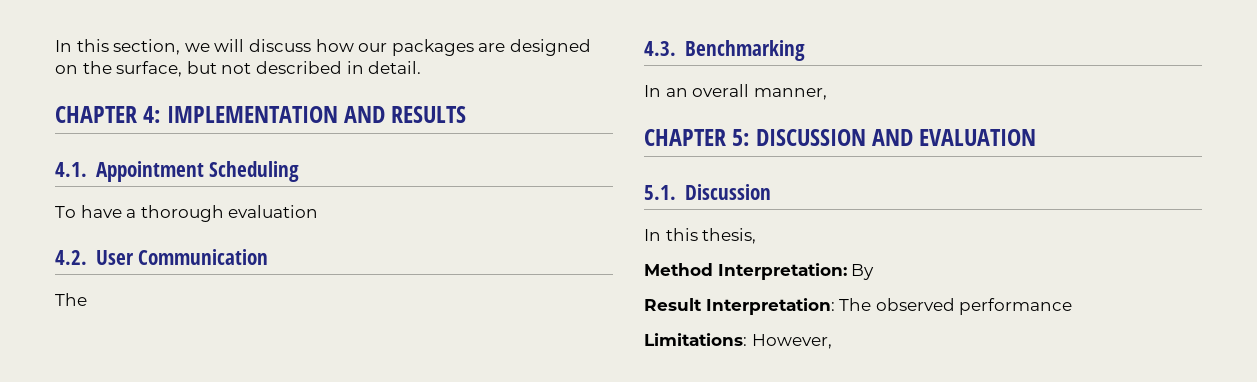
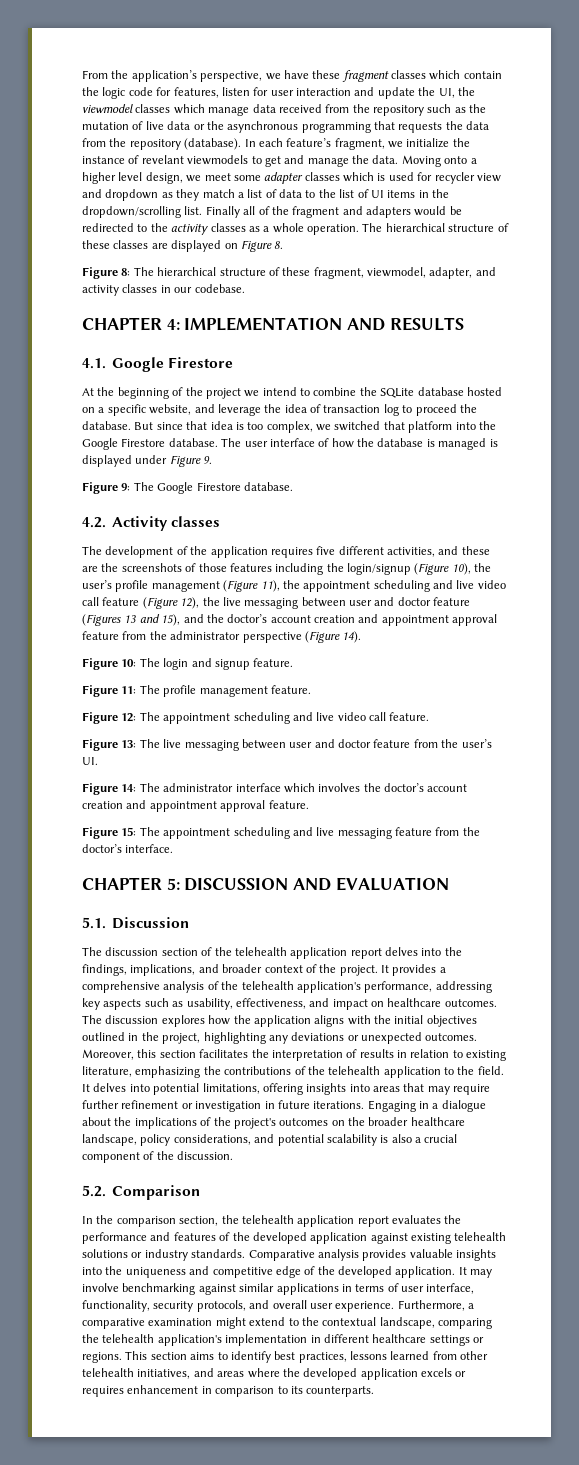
[55,39,591,56] [55,61,422,77] In this section, we will discuss how our packages are designed on the surface, but not described in detail. -> [82,70,502,82] [82,87,475,99] [82,104,487,116] [82,121,490,133] [82,138,470,150] [82,155,477,167] [82,172,501,184] [82,189,449,201] [82,206,462,218] [82,223,509,235] [82,240,284,252] [82,267,496,279] [82,284,245,296] From the application’s perspective, we have these fragment classes which contain the logic code for features, listen for user interaction and update the UI, the viewmodel classes which manage data received from the repository such as the mutation of live data or the asynchronous programming that requests the data from the repository (database). In each feature’s fragment, we initialize the instance of revelant viewmodels to get and manage the data. Moving onto a higher level design, we meet some adapter classes which is used for recycler view and dropdown as they match a list of data to the list of UI items in the dropdown/scrolling list. Finally all of the fragment and adapters would be redirected to the activity classes as a whole operation. The hierarchical structure of these classes are displayed on Figure 8. // Figure 8: The hierarchical structure of these fragment, viewmodel, adapter, and activity classes in our codebase.
[95,161,300,182] [55,205,319,222] Appointment Scheduling // To have a thorough evaluation -> [112,357,234,372] [82,387,502,399] [82,404,477,416] [82,421,496,433] [82,438,498,450] [82,455,213,467] [82,482,293,494] Google Firestore // At the beginning of the project we intend to combine the SQLite database hosted on a specific website, and leverage the idea of transaction log to proceed the database. But since that idea is too complex, we switched that platform into the Google Firestore database. The user interface of how the database is managed is displayed under Figure 9. // Figure 9: The Google Firestore database.
[95,249,269,265] [55,293,87,306] [644,40,805,61] [644,84,827,100] User Communication // The // 4.3. Benchmarking // In an overall manner, -> [112,516,221,531] [82,546,490,558] [82,563,492,575] [82,580,506,592] [82,597,471,609] [82,614,498,626] [82,631,362,643] [82,658,294,670] [82,685,311,697] [82,712,430,724] [82,739,492,751] [82,757,98,765] [82,783,468,795] [82,800,309,812] [82,827,480,839] [82,844,174,853] Activity classes // The development of the application requires five different activities, and these are the screenshots of those features including the login/signup (Figure 10), the user’s profile management (Figure 11), the appointment scheduling and live video call feature (Figure 12), the live messaging between user and doctor feature (Figures 13 and 15), and the doctor’s account creation and appointment approval feature from the administrator perspective (Figure 14). // Figure 10: The login and signup feature. // Figure 11: The profile management feature. // Figure 12: The appointment scheduling and live video call feature. // Figure 13: The live messaging between user and doctor feature from the user’s UI. // Figure 14: The administrator interface which involves the doctor’s account creation and appointment approval feature. // Figure 15: The appointment scheduling and live messaging feature from the doctor’s interface.
[644,228,757,244] [644,263,875,280] [644,298,1073,315] [644,333,832,349] In this thesis, // Method Interpretation: By // Result Interpretation: The observed performance // Limitations: However, -> [82,947,462,959] [82,964,446,976] [82,981,492,993] [82,998,497,1010] [82,1015,477,1027] [82,1032,478,1044] [82,1049,507,1061] [82,1066,504,1078] [82,1083,491,1095] [82,1100,486,1112] [82,1117,465,1129] [82,1134,458,1146] [82,1151,234,1163] [82,1185,201,1200] [82,1215,462,1227] [82,1232,507,1244] [82,1249,496,1261] [82,1266,493,1278] [82,1283,475,1295] [82,1300,474,1312] [82,1317,492,1329] [82,1334,484,1346] [82,1351,489,1363] [82,1368,467,1380] [82,1385,375,1397] The discussion section of the telehealth application report delves into the findings, implications, and broader context of the project. It provides a comprehensive analysis of the telehealth application's performance, addressing key aspects such as usability, effectiveness, and impact on healthcare outcomes. The discussion explores how the application aligns with the initial objectives outlined in the project, highlighting any deviations or unexpected outcomes. Moreover, this section facilitates the interpretation of results in relation to existing literature, emphasizing the contributions of the telehealth application to the field. It delves into potential limitations, offering insights into areas that may require further refinement or investigation in future iterations. Engaging in a dialogue about the implications of the project's outcomes on the broader healthcare landscape, policy considerations, and potential scalability is also a crucial component of the discussion. // 5.2. Comparison // In the comparison section, the telehealth application report evaluates the performance and features of the developed application against existing telehealth solutions or industry standards. Comparative analysis provides valuable insights into the uniqueness and competitive edge of the developed application. It may involve benchmarking against similar applications in terms of user interface, functionality, security protocols, and overall user experience. Furthermore, a comparative examination might extend to the contextual landscape, comparing the telehealth application's implementation in different healthcare settings or regions. This section aims to identify best practices, lessons learned from other telehealth initiatives, and areas where the developed application excels or requires enhancement in comparison to its counterparts.

